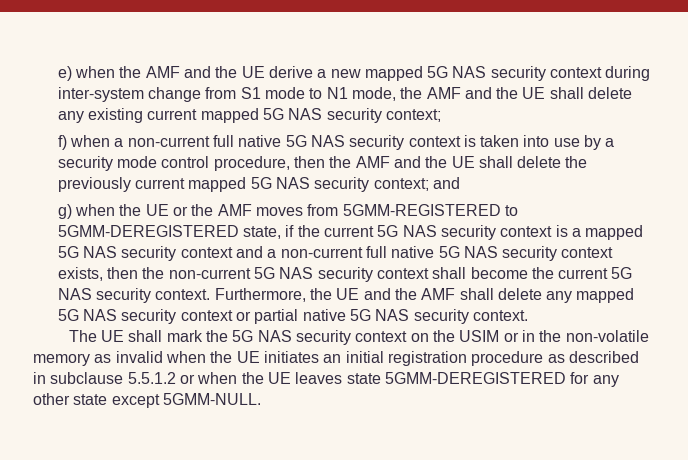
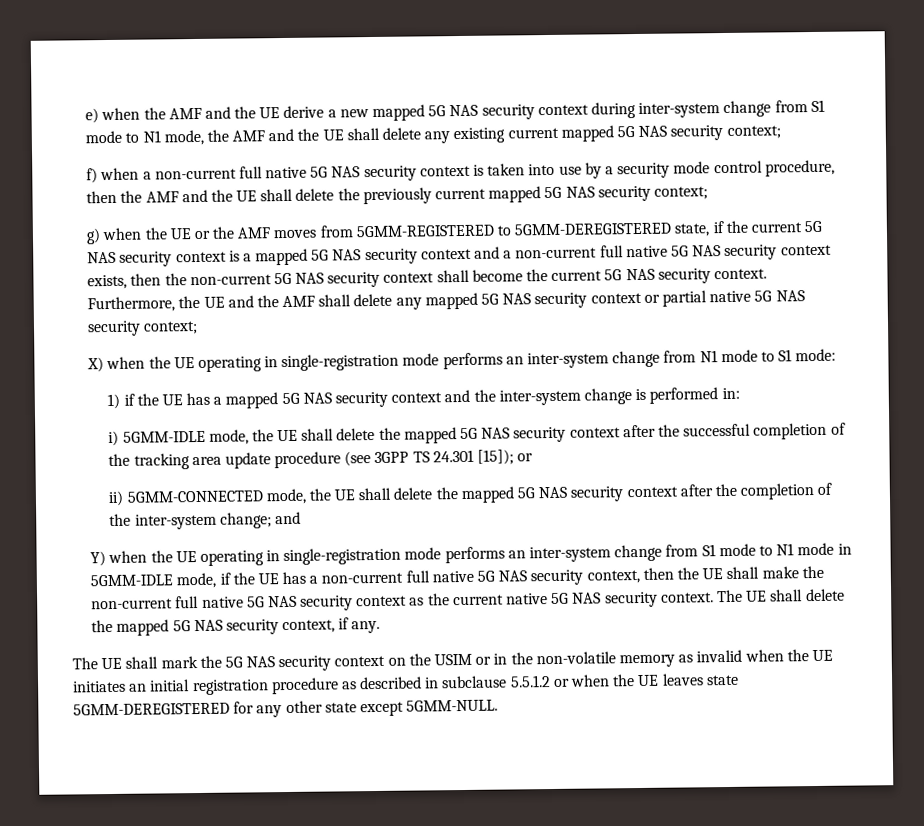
[432,177,460,189] and -> (708, 193) none
[472,310,528,321] context. -> [143,320,199,335] [87,348,837,373] [107,387,740,410] [108,422,846,447] [108,449,534,470] [108,482,833,507] [109,511,301,530] [90,542,852,567] [90,565,824,589] [91,588,845,611] [91,617,381,636] context; // X) when the UE operating in single-registration mode performs an inter-system change from N1 mode to S1 mode: // 1) if the UE has a mapped 5G NAS security context and the inter-system change is performed in: // i) 5GMM-IDLE mode, the UE shall delete the mapped 5G NAS security context after the successful completion of the tracking area update procedure (see 3GPP TS 24.301 [15]); or // ii) 5GMM-CONNECTED mode, the UE shall delete the mapped 5G NAS security context after the completion of the inter-system change; and // Y) when the UE operating in single-registration mode performs an inter-system change from S1 mode to N1 mode in 5GMM-IDLE mode, if the UE has a non-current full native 5G NAS security context, then the UE shall make the non-current full native 5G NAS security context as the current native 5G NAS security context. The UE shall delete the mapped 5G NAS security context, if any.

